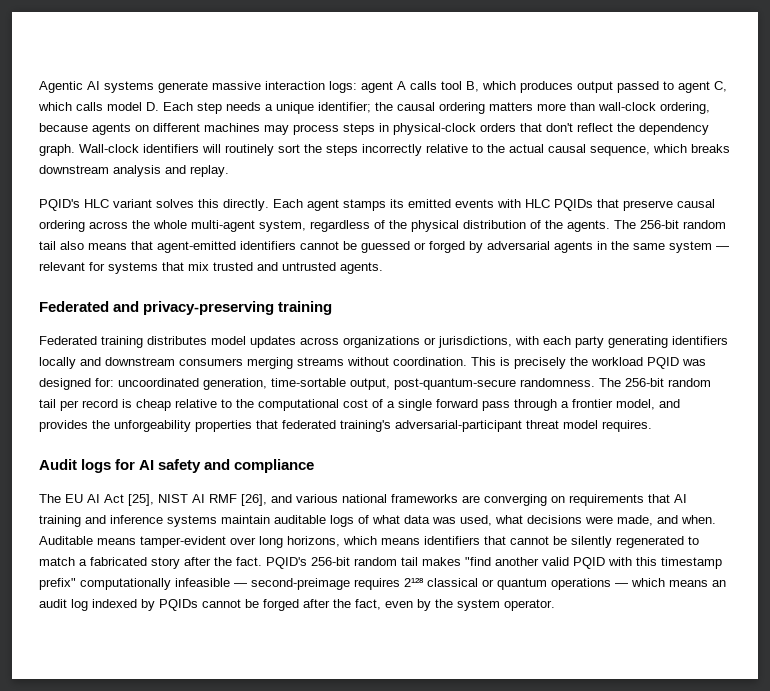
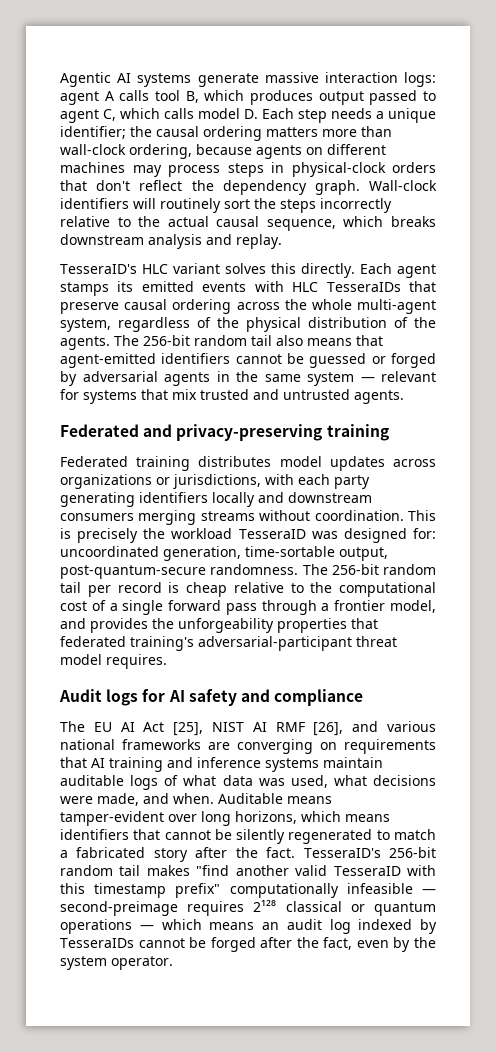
[39,199,80,211] PQID's -> [60,264,137,274] TesseraID's
[554,199,593,211] PQIDs -> [326,282,401,292] TesseraIDs
[647,357,679,369] PQID -> [238,529,306,539] TesseraID
[266,557,307,569] PQID's -> [303,848,381,858] TesseraID's
[573,557,605,569] PQID -> [333,866,401,876] TesseraID
[159,599,198,611] PQIDs -> [60,938,134,948] TesseraIDs

